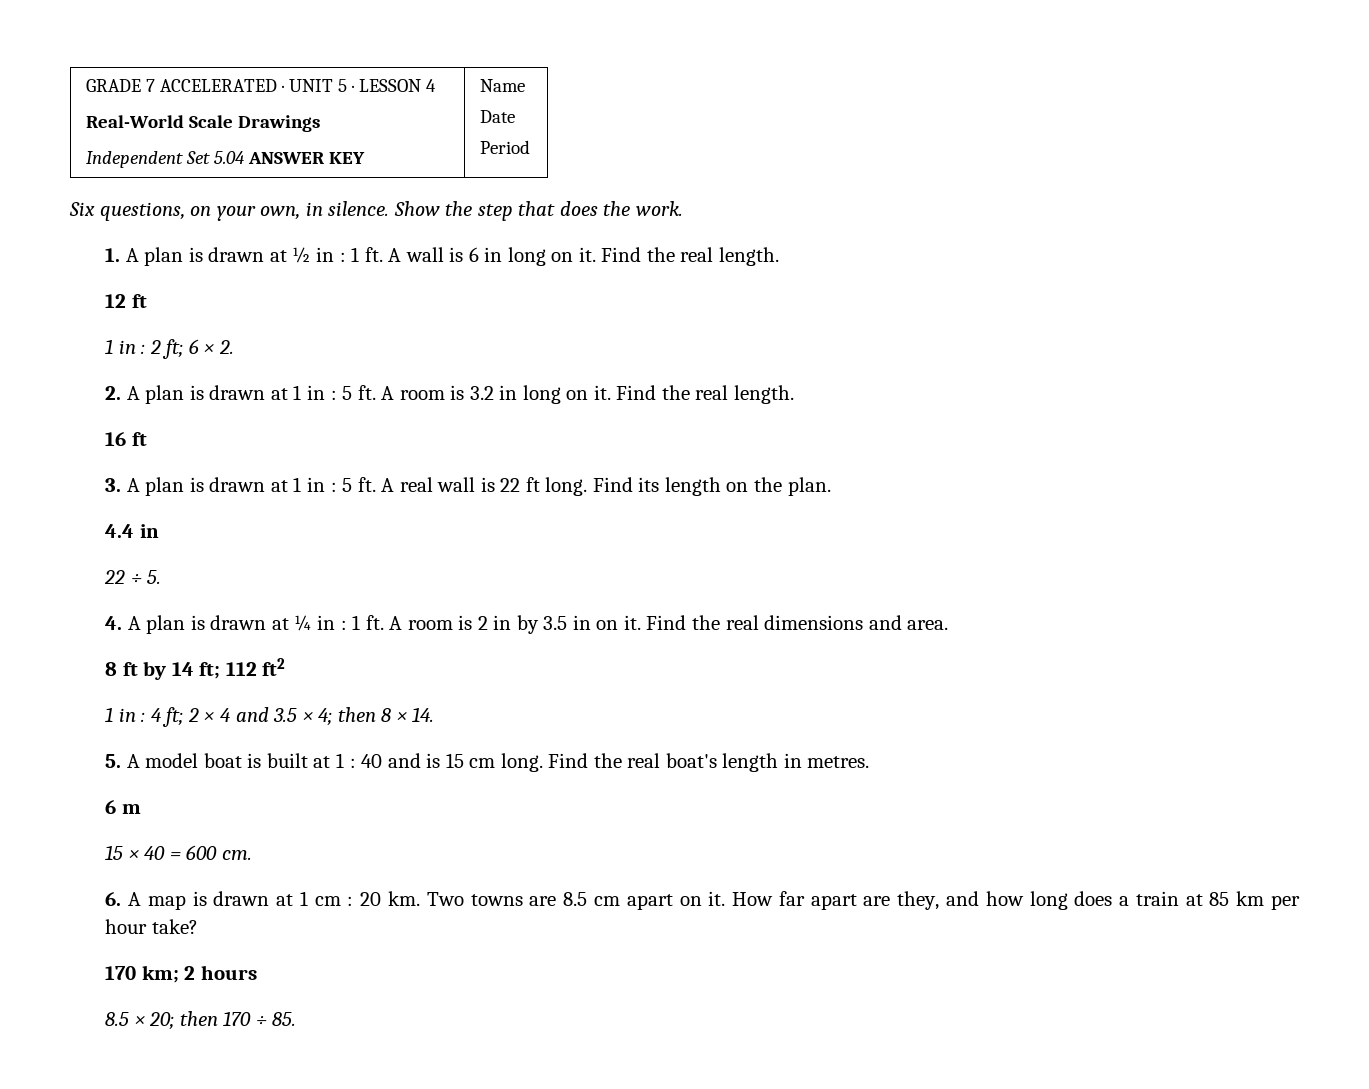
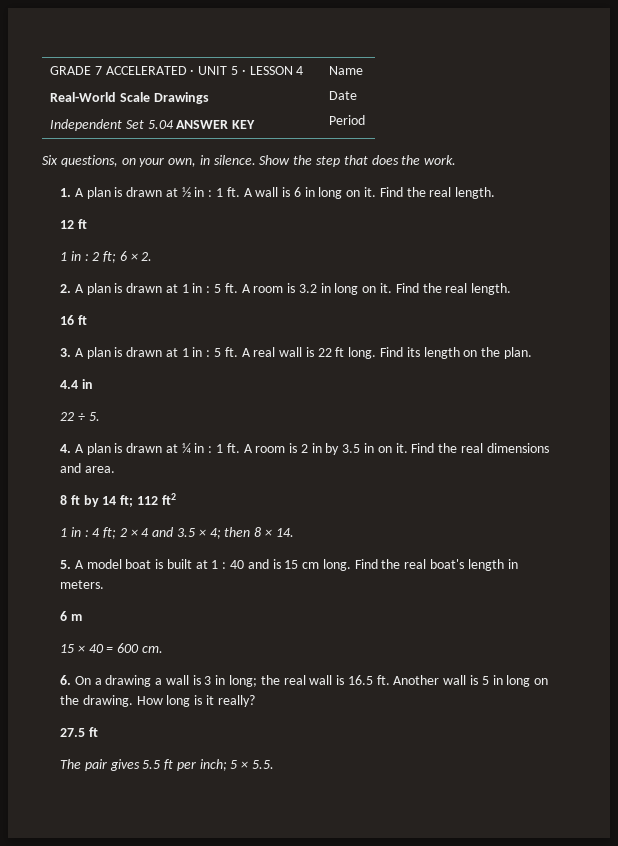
[807,756,870,768] metres. -> [59,580,104,589] meters.
[128,891,1300,910] [105,919,198,934] [105,965,257,983] [105,1011,297,1030] A map is drawn at 1 cm : 20 km. Two towns are 8.5 cm apart on it. How far apart are they, and how long does a train at 85 km per hour take? // 170 km; 2 hours // 8.5 × 20; then 170 ÷ 85. -> [74,675,549,687] [59,695,255,707] [59,727,98,737] [59,759,274,771] On a drawing a wall is 3 in long; the real wall is 16.5 ft. Another wall is 5 in long on the drawing. How long is it really? // 27.5 ft // The pair gives 5.5 ft per inch; 5 × 5.5.

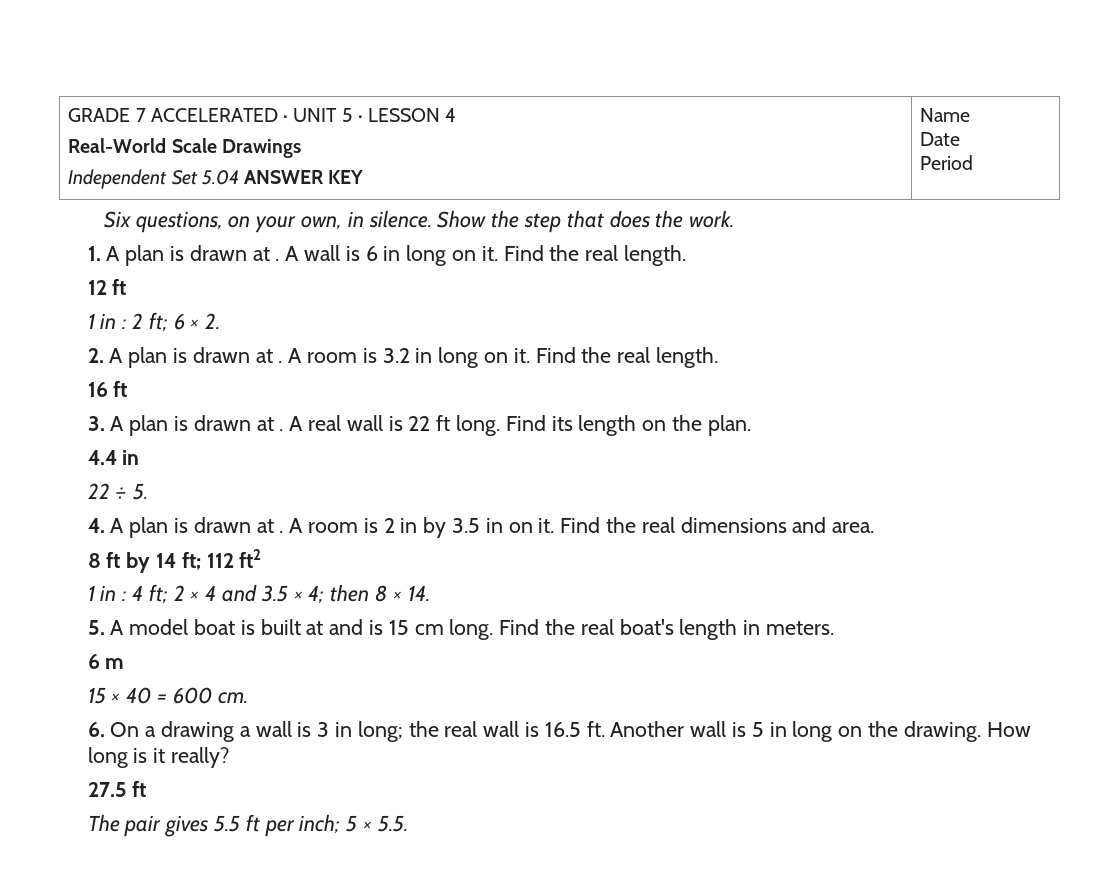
[181,187,240,197] ½ in : 1 ft. -> [275,259,280,261] .
[181,283,238,293] 1 in : 5 ft. -> [278,361,283,363] .
[181,347,238,357] 1 in : 5 ft. -> [279,429,284,431] .
[181,443,240,453] ¼ in : 1 ft. -> [279,531,284,533] .
[211,560,244,569] 1 : 40 -> (324, 628) none

